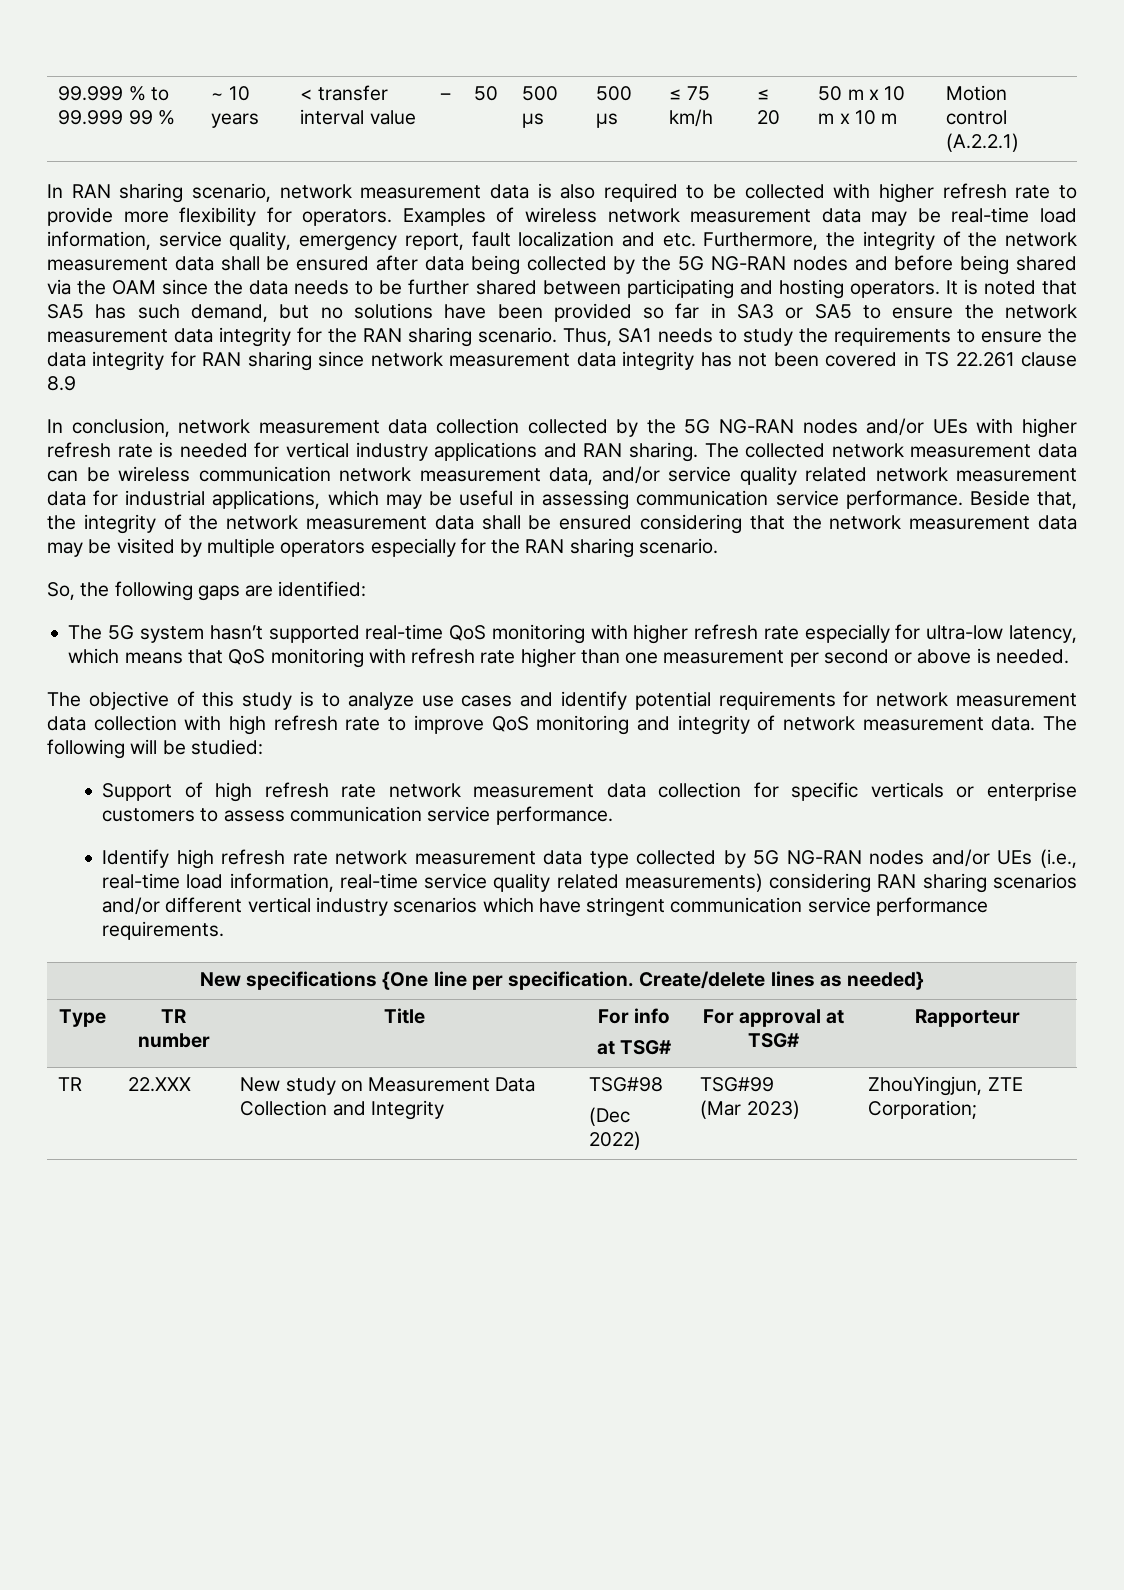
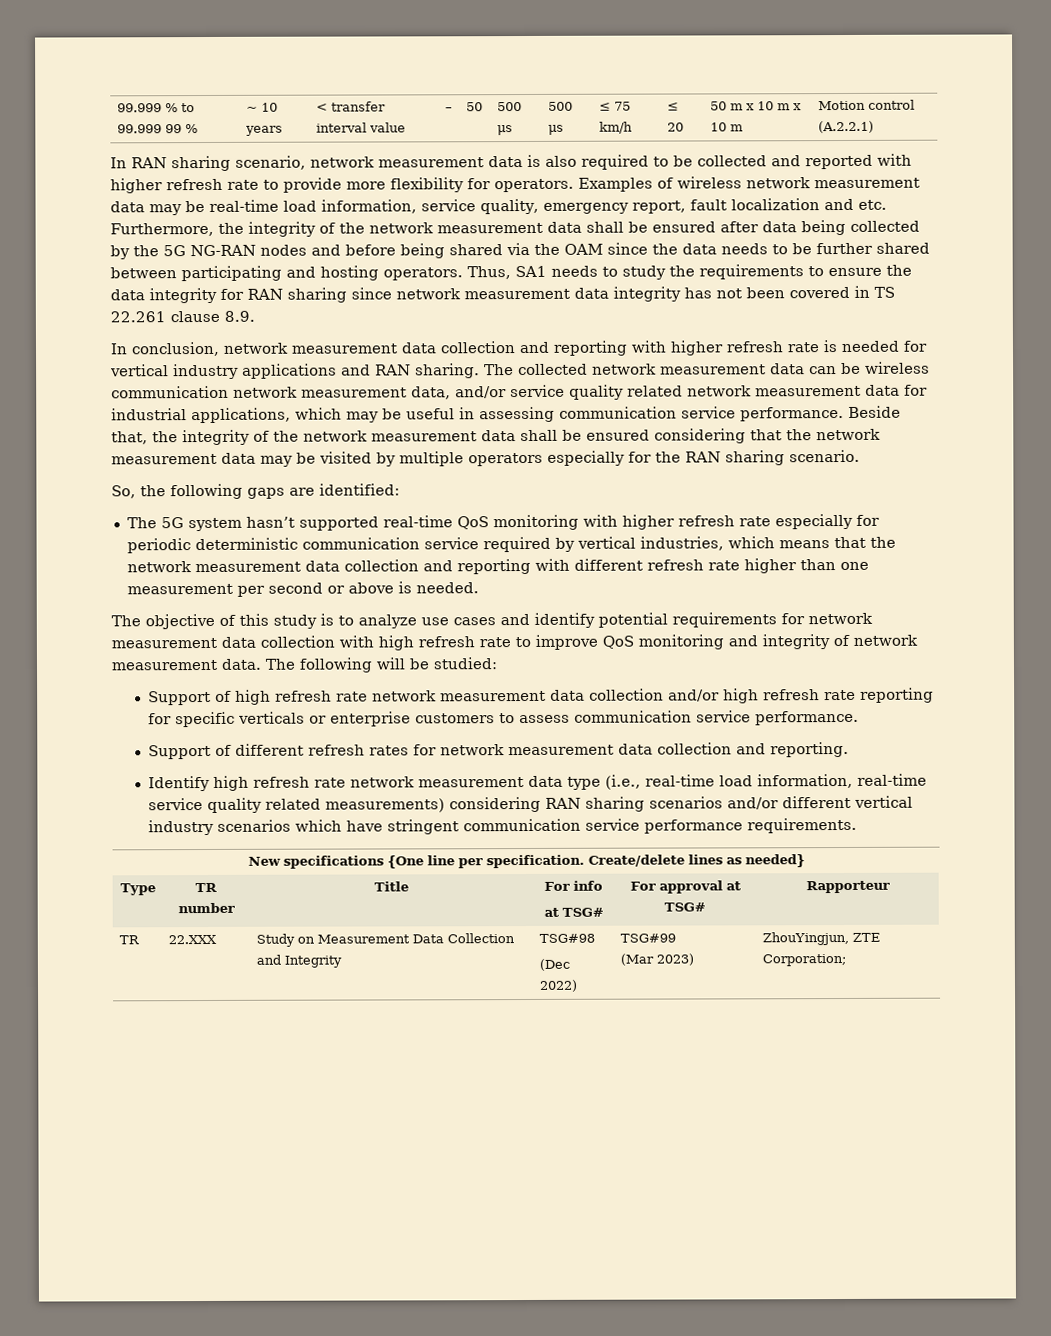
(825, 191) none -> [771,154,873,170] and reported
[945,279,1078,295] [47,303,1077,322] [47,327,557,347] It is noted that SA5 has such demand, but no solutions have been provided so far in SA3 or SA5 to ensure the network measurement data integrity for the RAN sharing scenario. -> (463, 274) none
[47,376,76,391] 8.9 -> [224,310,255,322] 8.9.
[527,418,968,437] collected by the 5G NG-RAN nodes and/or UEs -> [519,340,628,356] and reporting
[926,625,1077,643] [68,648,406,668] ultra-low latency, which means that QoS monitoring with -> [126,536,896,554] [126,558,643,575] periodic deterministic communication service required by vertical industries, which means that the network measurement data collection and reporting with different
(742, 790) none -> [668,687,935,704] and/or high refresh rate reporting
(613, 815) none -> [148,741,850,760] // Support of different refresh rates for network measurement data collection and reporting.
[636,849,1033,868] collected by 5G NG-RAN nodes and/or UEs -> (602, 783) none
[240,1077,336,1095] New study -> [255,933,295,947] Study

